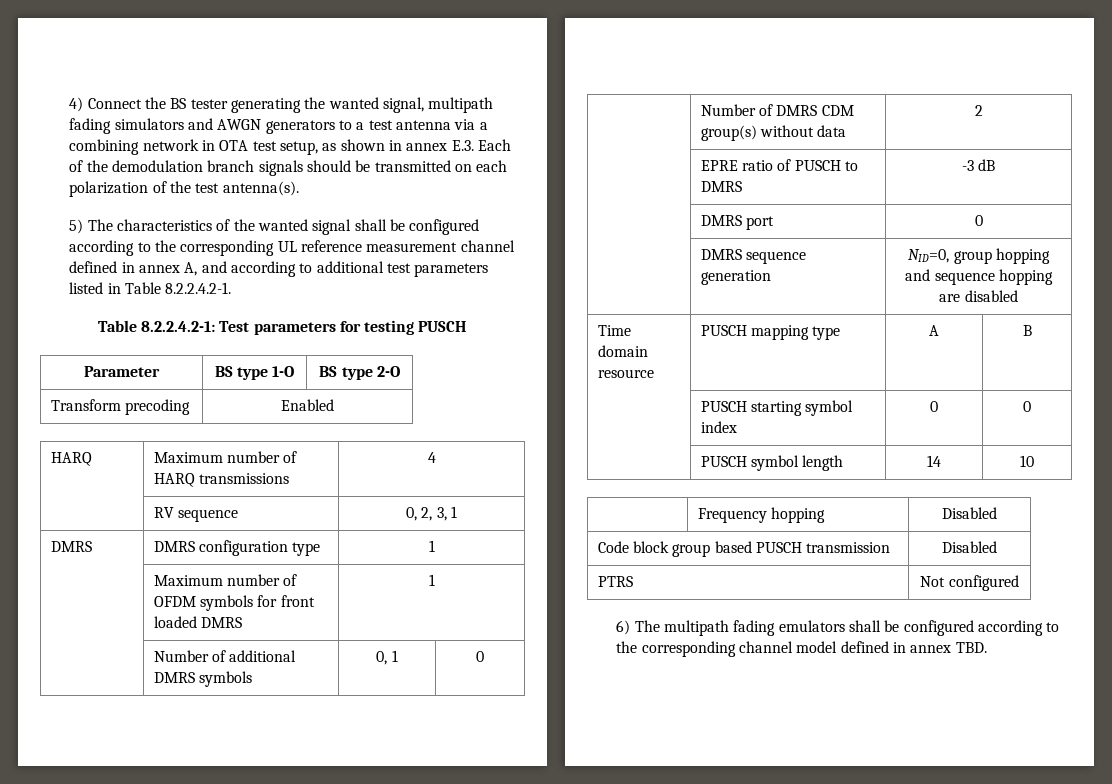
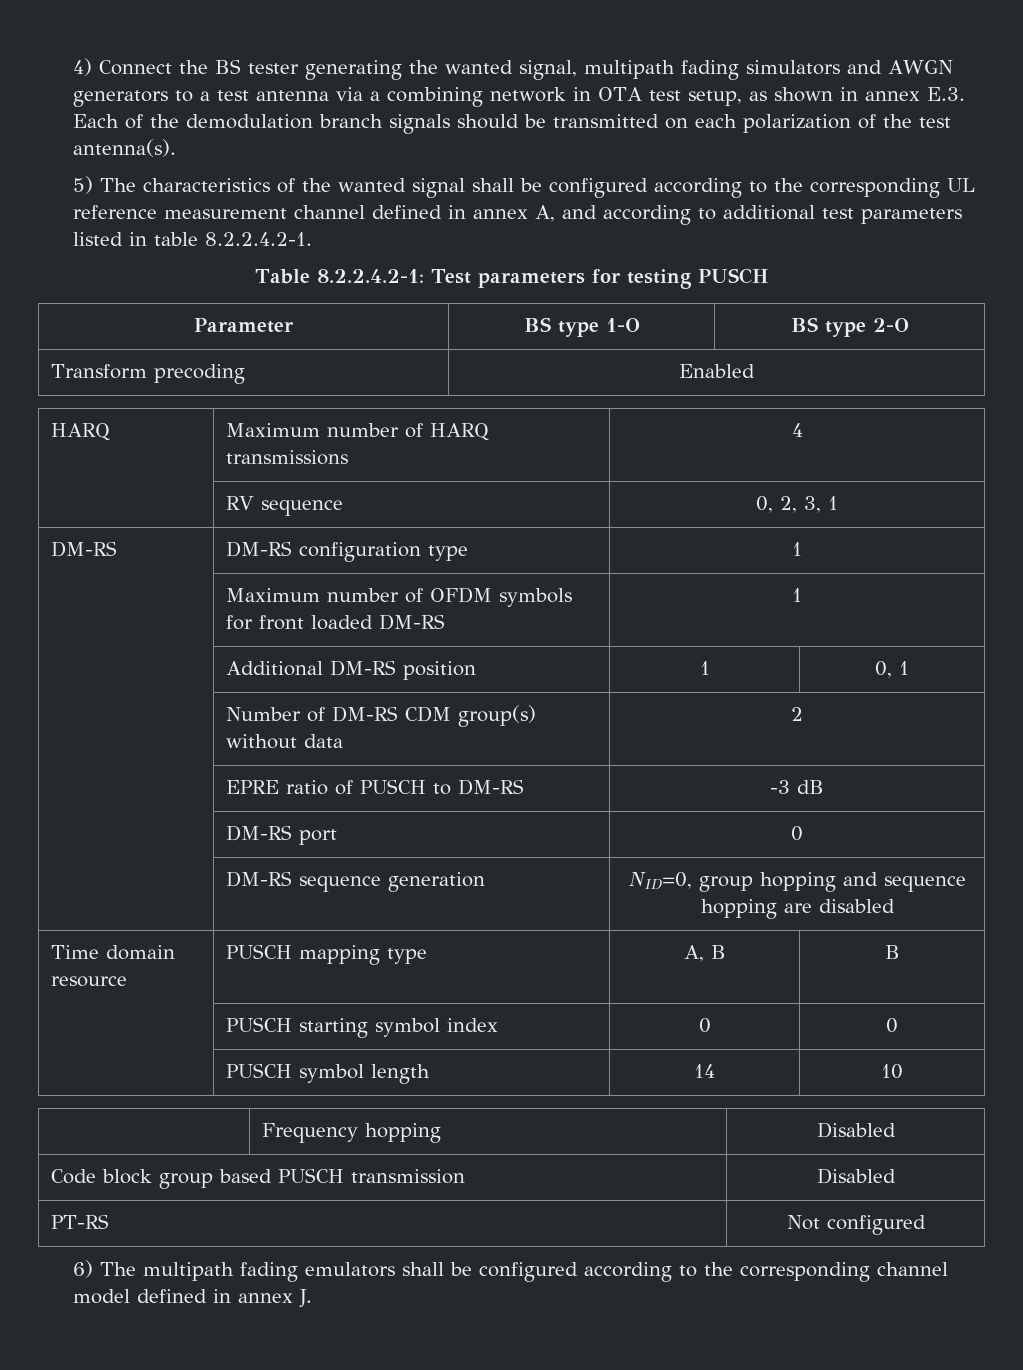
[125,282,162,294] Table -> [154,232,199,246] table
[50,541,92,552] [153,541,195,552] DMRS | DMRS -> [51,541,118,557] [226,541,293,557] DM-RS | DM-RS
[201,617,243,628] [428,574,435,586] [153,650,297,662] [153,671,253,687] [376,650,398,665] [476,651,484,662] [700,104,818,116] DMRS | 1 // | Number of additional DMRS symbols | 0, 1 | 0 // | Number of DMRS -> [379,614,446,630] [792,588,802,602] [226,660,477,680] [699,661,710,675] [875,661,909,678] [226,706,399,722] DM-RS | 1 // | Additional DM-RS position | 1 | 0, 1 // | Number of DM-RS
[700,181,742,192] DMRS -> [458,779,525,795] DM-RS
[700,215,742,226] DMRS -> [226,825,293,841] DM-RS
[700,249,742,260] DMRS -> [226,871,293,887] DM-RS
[929,325,939,336] A -> [683,945,726,962] A, B
[597,576,633,587] PTRS -> [51,1214,110,1229] PT-RS
[955,642,987,653] TBD. -> [299,1289,313,1308] J.

